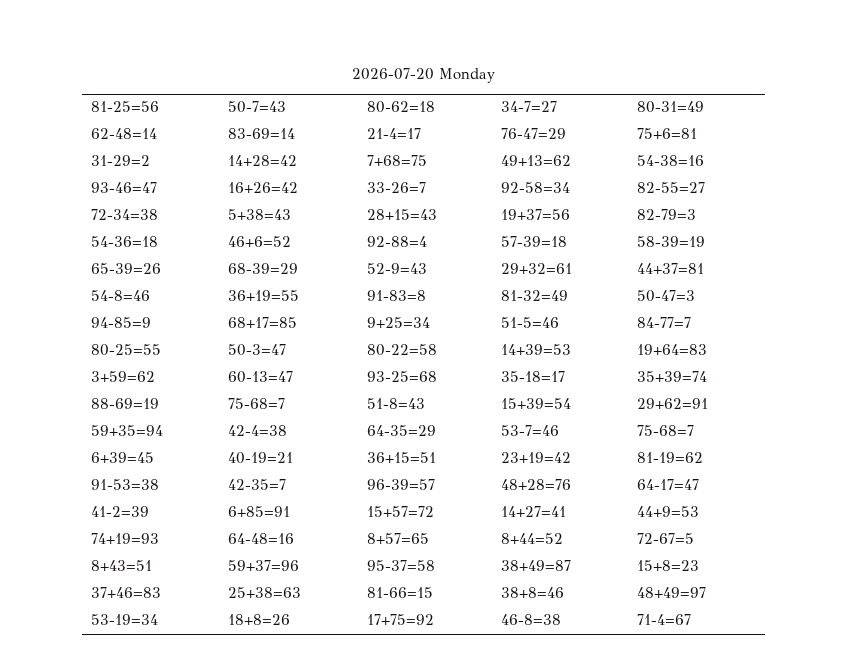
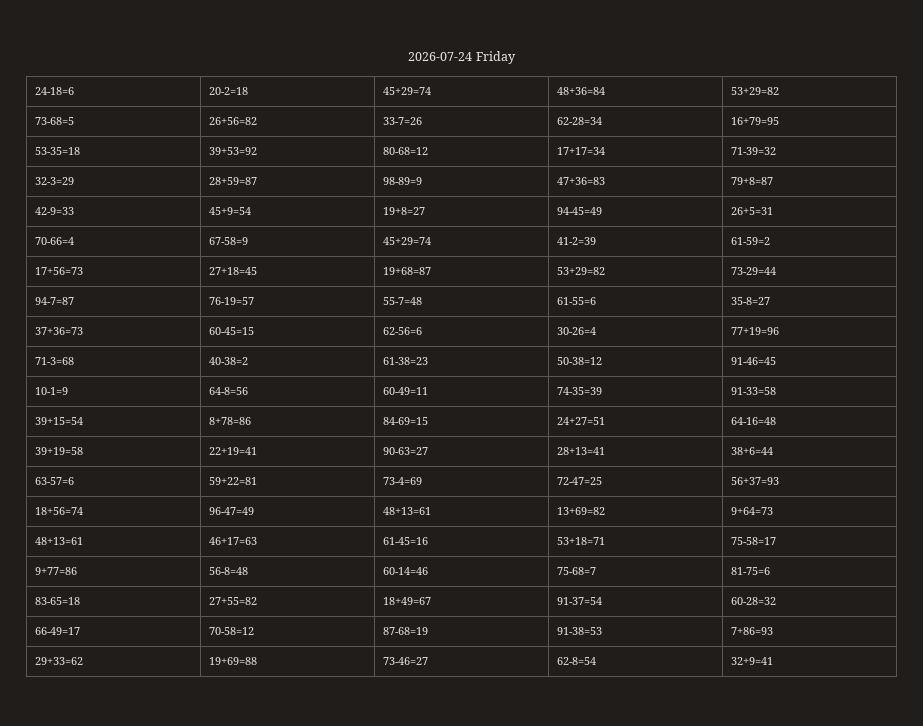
[352,68,495,83] [91,101,160,112] [228,101,287,113] [367,101,436,113] [501,101,558,112] [637,101,705,113] [91,128,158,139] [228,128,296,139] [367,128,422,139] [501,128,567,139] [637,128,698,139] [91,155,151,166] [228,155,298,166] [367,155,428,166] [501,155,572,166] [637,155,705,166] [91,182,158,193] [228,182,299,193] [367,182,427,193] [501,182,571,193] [637,182,706,193] [91,209,159,220] [228,209,292,220] [367,209,438,220] [501,209,571,220] [637,209,697,220] [91,236,159,247] [228,236,292,247] [367,236,428,247] [501,236,568,247] [637,236,706,247] [91,263,162,274] [228,263,299,274] [367,263,428,274] [501,263,573,274] [637,263,705,274] [91,290,151,301] [228,290,300,301] [367,290,427,301] [501,290,569,301] [637,290,696,302] [91,317,152,328] [228,317,298,328] [367,317,431,328] [501,317,560,328] [637,317,692,328] [91,344,162,356] [228,344,287,356] [367,344,438,356] [501,344,572,355] [637,344,708,355] [91,371,156,382] [228,371,294,383] [367,371,438,382] [501,371,566,382] [637,371,708,382] [91,398,160,409] [228,398,286,409] [367,398,426,409] [501,398,572,409] [637,398,709,409] [91,425,164,436] [228,425,288,436] [367,425,437,436] [501,425,560,436] [637,425,695,436] [91,452,155,463] [228,452,294,464] [367,452,437,463] [501,452,572,463] [637,452,704,463] [91,479,160,490] [228,479,287,490] [367,479,436,490] [501,479,572,490] [637,479,700,490] [91,506,150,517] [228,506,291,517] [367,506,435,517] [501,506,567,517] [637,506,700,517] [91,533,160,544] [228,533,295,544] [367,533,430,544] [501,533,564,544] [637,533,695,544] [91,560,153,571] [228,560,300,571] [367,560,436,571] [501,560,572,571] [637,560,700,571] [91,587,162,598] [228,587,302,598] [367,587,434,598] [501,587,565,598] [637,587,707,598] [91,614,159,625] [228,614,291,625] [367,614,435,625] [501,614,562,625] [637,614,692,625] 2026-07-20 Monday // 81-25=56 | 50-7=43 | 80-62=18 | 34-7=27 | 80-31=49 // 62-48=14 | 83-69=14 | 21-4=17 | 76-47=29 | 75+6=81 // 31-29=2 | 14+28=42 | 7+68=75 | 49+13=62 | 54-38=16 // 93-46=47 | 16+26=42 | 33-26=7 | 92-58=34 | 82-55=27 // 72-34=38 | 5+38=43 | 28+15=43 | 19+37=56 | 82-79=3 // 54-36=18 | 46+6=52 | 92-88=4 | 57-39=18 | 58-39=19 // 65-39=26 | 68-39=29 | 52-9=43 | 29+32=61 | 44+37=81 // 54-8=46 | 36+19=55 | 91-83=8 | 81-32=49 | 50-47=3 // 94-85=9 | 68+17=85 | 9+25=34 | 51-5=46 | 84-77=7 // 80-25=55 | 50-3=47 | 80-22=58 | 14+39=53 | 19+64=83 // 3+59=62 | 60-13=47 | 93-25=68 | 35-18=17 | 35+39=74 // 88-69=19 | 75-68=7 | 51-8=43 | 15+39=54 | 29+62=91 // 59+35=94 | 42-4=38 | 64-35=29 | 53-7=46 | 75-68=7 // 6+39=45 | 40-19=21 | 36+15=51 | 23+19=42 | 81-19=62 // 91-53=38 | 42-35=7 | 96-39=57 | 48+28=76 | 64-17=47 // 41-2=39 | 6+85=91 | 15+57=72 | 14+27=41 | 44+9=53 // 74+19=93 | 64-48=16 | 8+57=65 | 8+44=52 | 72-67=5 // 8+43=51 | 59+37=96 | 95-37=58 | 38+49=87 | 15+8=23 // 37+46=83 | 25+38=63 | 81-66=15 | 38+8=46 | 48+49=97 // 53-19=34 | 18+8=26 | 17+75=92 | 46-8=38 | 71-4=67 -> [408,51,516,64] [35,87,75,95] [209,87,249,95] [383,87,432,95] [557,87,606,95] [731,87,780,95] [35,117,75,125] [209,117,258,125] [383,117,423,125] [557,117,603,125] [731,117,780,125] [35,147,81,155] [209,147,258,155] [383,147,429,155] [557,147,606,155] [731,147,777,155] [35,177,75,185] [209,177,258,185] [383,177,423,185] [557,177,606,185] [731,177,774,185] [35,207,75,215] [209,207,252,215] [383,207,426,215] [557,207,603,215] [731,207,774,215] [35,237,75,245] [209,237,249,245] [383,237,432,245] [557,237,597,245] [731,237,771,245] [35,267,84,275] [209,267,258,275] [383,267,432,275] [557,267,606,275] [731,267,777,275] [35,297,75,305] [209,297,255,305] [383,297,423,305] [557,297,597,305] [731,297,771,305] [35,327,84,335] [209,327,255,335] [383,327,423,335] [557,327,597,335] [731,327,780,335] [35,357,75,365] [209,357,249,365] [383,357,429,365] [557,357,603,365] [731,357,777,365] [35,387,69,395] [209,387,249,395] [383,387,429,395] [557,387,603,395] [731,387,777,395] [35,417,84,425] [209,417,252,425] [383,417,429,425] [557,417,606,425] [731,417,777,425] [35,447,84,455] [209,447,258,455] [383,447,429,455] [557,447,606,455] [731,447,774,455] [35,477,75,485] [209,477,258,485] [383,477,423,485] [557,477,603,485] [731,477,780,485] [35,507,84,515] [209,507,255,515] [383,507,432,515] [557,507,606,515] [731,507,774,515] [35,537,84,545] [209,537,258,545] [383,537,429,545] [557,537,606,545] [731,537,777,545] [35,567,78,575] [209,567,249,575] [383,567,429,575] [557,567,597,575] [731,567,771,575] [35,597,81,605] [209,597,258,605] [383,597,432,605] [557,597,603,605] [731,597,777,605] [35,627,81,635] [209,627,255,635] [383,627,429,635] [557,627,603,635] [731,627,774,635] [35,657,84,665] [209,657,258,665] [383,657,429,665] [557,657,597,665] [731,657,774,665] 2026-07-24 Friday // 24-18=6 | 20-2=18 | 45+29=74 | 48+36=84 | 53+29=82 // 73-68=5 | 26+56=82 | 33-7=26 | 62-28=34 | 16+79=95 // 53-35=18 | 39+53=92 | 80-68=12 | 17+17=34 | 71-39=32 // 32-3=29 | 28+59=87 | 98-89=9 | 47+36=83 | 79+8=87 // 42-9=33 | 45+9=54 | 19+8=27 | 94-45=49 | 26+5=31 // 70-66=4 | 67-58=9 | 45+29=74 | 41-2=39 | 61-59=2 // 17+56=73 | 27+18=45 | 19+68=87 | 53+29=82 | 73-29=44 // 94-7=87 | 76-19=57 | 55-7=48 | 61-55=6 | 35-8=27 // 37+36=73 | 60-45=15 | 62-56=6 | 30-26=4 | 77+19=96 // 71-3=68 | 40-38=2 | 61-38=23 | 50-38=12 | 91-46=45 // 10-1=9 | 64-8=56 | 60-49=11 | 74-35=39 | 91-33=58 // 39+15=54 | 8+78=86 | 84-69=15 | 24+27=51 | 64-16=48 // 39+19=58 | 22+19=41 | 90-63=27 | 28+13=41 | 38+6=44 // 63-57=6 | 59+22=81 | 73-4=69 | 72-47=25 | 56+37=93 // 18+56=74 | 96-47=49 | 48+13=61 | 13+69=82 | 9+64=73 // 48+13=61 | 46+17=63 | 61-45=16 | 53+18=71 | 75-58=17 // 9+77=86 | 56-8=48 | 60-14=46 | 75-68=7 | 81-75=6 // 83-65=18 | 27+55=82 | 18+49=67 | 91-37=54 | 60-28=32 // 66-49=17 | 70-58=12 | 87-68=19 | 91-38=53 | 7+86=93 // 29+33=62 | 19+69=88 | 73-46=27 | 62-8=54 | 32+9=41

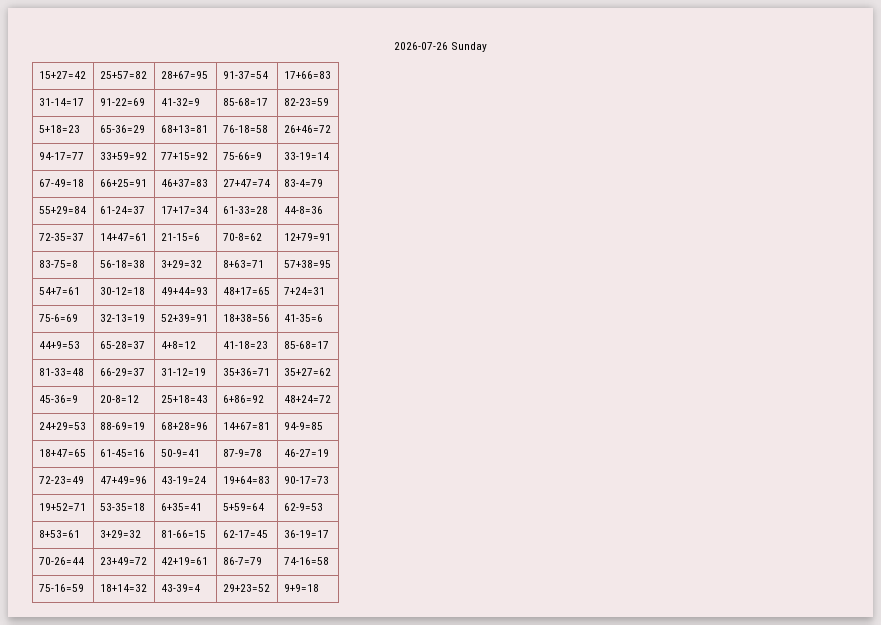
[408,51,516,64] [35,87,75,95] [209,87,249,95] [383,87,432,95] [557,87,606,95] [731,87,780,95] [35,117,75,125] [209,117,258,125] [383,117,423,125] [557,117,603,125] [731,117,780,125] [35,147,81,155] [209,147,258,155] [383,147,429,155] [557,147,606,155] [731,147,777,155] [35,177,75,185] [209,177,258,185] [383,177,423,185] [557,177,606,185] [731,177,774,185] [35,207,75,215] [209,207,252,215] [383,207,426,215] [557,207,603,215] [731,207,774,215] [35,237,75,245] [209,237,249,245] [383,237,432,245] [557,237,597,245] [731,237,771,245] [35,267,84,275] [209,267,258,275] [383,267,432,275] [557,267,606,275] [731,267,777,275] [35,297,75,305] [209,297,255,305] [383,297,423,305] [557,297,597,305] [731,297,771,305] [35,327,84,335] [209,327,255,335] [383,327,423,335] [557,327,597,335] [731,327,780,335] [35,357,75,365] [209,357,249,365] [383,357,429,365] [557,357,603,365] [731,357,777,365] [35,387,69,395] [209,387,249,395] [383,387,429,395] [557,387,603,395] [731,387,777,395] [35,417,84,425] [209,417,252,425] [383,417,429,425] [557,417,606,425] [731,417,777,425] [35,447,84,455] [209,447,258,455] [383,447,429,455] [557,447,606,455] [731,447,774,455] [35,477,75,485] [209,477,258,485] [383,477,423,485] [557,477,603,485] [731,477,780,485] [35,507,84,515] [209,507,255,515] [383,507,432,515] [557,507,606,515] [731,507,774,515] [35,537,84,545] [209,537,258,545] [383,537,429,545] [557,537,606,545] [731,537,777,545] [35,567,78,575] [209,567,249,575] [383,567,429,575] [557,567,597,575] [731,567,771,575] [35,597,81,605] [209,597,258,605] [383,597,432,605] [557,597,603,605] [731,597,777,605] [35,627,81,635] [209,627,255,635] [383,627,429,635] [557,627,603,635] [731,627,774,635] [35,657,84,665] [209,657,258,665] [383,657,429,665] [557,657,597,665] [731,657,774,665] 2026-07-24 Friday // 24-18=6 | 20-2=18 | 45+29=74 | 48+36=84 | 53+29=82 // 73-68=5 | 26+56=82 | 33-7=26 | 62-28=34 | 16+79=95 // 53-35=18 | 39+53=92 | 80-68=12 | 17+17=34 | 71-39=32 // 32-3=29 | 28+59=87 | 98-89=9 | 47+36=83 | 79+8=87 // 42-9=33 | 45+9=54 | 19+8=27 | 94-45=49 | 26+5=31 // 70-66=4 | 67-58=9 | 45+29=74 | 41-2=39 | 61-59=2 // 17+56=73 | 27+18=45 | 19+68=87 | 53+29=82 | 73-29=44 // 94-7=87 | 76-19=57 | 55-7=48 | 61-55=6 | 35-8=27 // 37+36=73 | 60-45=15 | 62-56=6 | 30-26=4 | 77+19=96 // 71-3=68 | 40-38=2 | 61-38=23 | 50-38=12 | 91-46=45 // 10-1=9 | 64-8=56 | 60-49=11 | 74-35=39 | 91-33=58 // 39+15=54 | 8+78=86 | 84-69=15 | 24+27=51 | 64-16=48 // 39+19=58 | 22+19=41 | 90-63=27 | 28+13=41 | 38+6=44 // 63-57=6 | 59+22=81 | 73-4=69 | 72-47=25 | 56+37=93 // 18+56=74 | 96-47=49 | 48+13=61 | 13+69=82 | 9+64=73 // 48+13=61 | 46+17=63 | 61-45=16 | 53+18=71 | 75-58=17 // 9+77=86 | 56-8=48 | 60-14=46 | 75-68=7 | 81-75=6 // 83-65=18 | 27+55=82 | 18+49=67 | 91-37=54 | 60-28=32 // 66-49=17 | 70-58=12 | 87-68=19 | 91-38=53 | 7+86=93 // 29+33=62 | 19+69=88 | 73-46=27 | 62-8=54 | 32+9=41 -> [393,42,488,52] [38,71,86,79] [99,71,147,79] [160,71,208,79] [222,71,268,79] [283,71,331,79] [38,98,84,106] [99,98,145,106] [160,98,200,106] [222,98,268,106] [283,98,329,106] [38,125,80,133] [99,125,145,133] [160,125,208,133] [222,125,268,133] [283,125,331,133] [38,152,84,160] [99,152,147,160] [160,152,208,160] [222,152,262,160] [283,152,329,160] [38,179,84,187] [99,179,147,187] [160,179,208,187] [222,179,270,187] [283,179,323,187] [38,206,86,214] [99,206,145,214] [160,206,208,214] [222,206,268,214] [283,206,323,214] [38,233,84,241] [99,233,147,241] [160,233,200,241] [222,233,262,241] [283,233,331,241] [38,260,78,268] [99,260,145,268] [160,260,202,268] [222,260,264,268] [283,260,331,268] [38,287,80,295] [99,287,145,295] [160,287,208,295] [222,287,270,295] [283,287,325,295] [38,314,78,322] [99,314,145,322] [160,314,208,322] [222,314,270,322] [283,314,323,322] [38,341,80,349] [99,341,145,349] [160,341,196,349] [222,341,268,349] [283,341,329,349] [38,368,84,376] [99,368,145,376] [160,368,206,376] [222,368,270,376] [283,368,331,376] [38,395,78,403] [99,395,139,403] [160,395,208,403] [222,395,264,403] [283,395,331,403] [38,422,86,430] [99,422,145,430] [160,422,208,430] [222,422,270,430] [283,422,323,430] [38,449,86,457] [99,449,145,457] [160,449,200,457] [222,449,262,457] [283,449,329,457] [38,476,84,484] [99,476,147,484] [160,476,206,484] [222,476,270,484] [283,476,329,484] [38,503,86,511] [99,503,145,511] [160,503,202,511] [222,503,264,511] [283,503,323,511] [38,530,80,538] [99,530,141,538] [160,530,206,538] [222,530,268,538] [283,530,329,538] [38,557,84,565] [99,557,147,565] [160,557,208,565] [222,557,262,565] [283,557,329,565] [38,584,84,592] [99,584,147,592] [160,584,200,592] [222,584,270,592] [283,584,319,592] 2026-07-26 Sunday // 15+27=42 | 25+57=82 | 28+67=95 | 91-37=54 | 17+66=83 // 31-14=17 | 91-22=69 | 41-32=9 | 85-68=17 | 82-23=59 // 5+18=23 | 65-36=29 | 68+13=81 | 76-18=58 | 26+46=72 // 94-17=77 | 33+59=92 | 77+15=92 | 75-66=9 | 33-19=14 // 67-49=18 | 66+25=91 | 46+37=83 | 27+47=74 | 83-4=79 // 55+29=84 | 61-24=37 | 17+17=34 | 61-33=28 | 44-8=36 // 72-35=37 | 14+47=61 | 21-15=6 | 70-8=62 | 12+79=91 // 83-75=8 | 56-18=38 | 3+29=32 | 8+63=71 | 57+38=95 // 54+7=61 | 30-12=18 | 49+44=93 | 48+17=65 | 7+24=31 // 75-6=69 | 32-13=19 | 52+39=91 | 18+38=56 | 41-35=6 // 44+9=53 | 65-28=37 | 4+8=12 | 41-18=23 | 85-68=17 // 81-33=48 | 66-29=37 | 31-12=19 | 35+36=71 | 35+27=62 // 45-36=9 | 20-8=12 | 25+18=43 | 6+86=92 | 48+24=72 // 24+29=53 | 88-69=19 | 68+28=96 | 14+67=81 | 94-9=85 // 18+47=65 | 61-45=16 | 50-9=41 | 87-9=78 | 46-27=19 // 72-23=49 | 47+49=96 | 43-19=24 | 19+64=83 | 90-17=73 // 19+52=71 | 53-35=18 | 6+35=41 | 5+59=64 | 62-9=53 // 8+53=61 | 3+29=32 | 81-66=15 | 62-17=45 | 36-19=17 // 70-26=44 | 23+49=72 | 42+19=61 | 86-7=79 | 74-16=58 // 75-16=59 | 18+14=32 | 43-39=4 | 29+23=52 | 9+9=18

